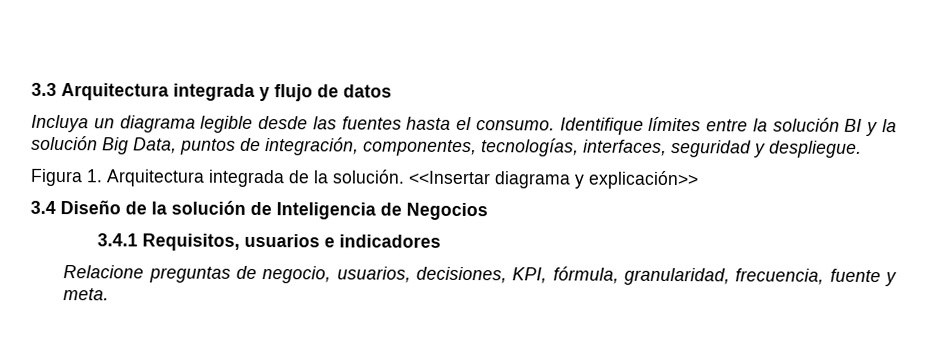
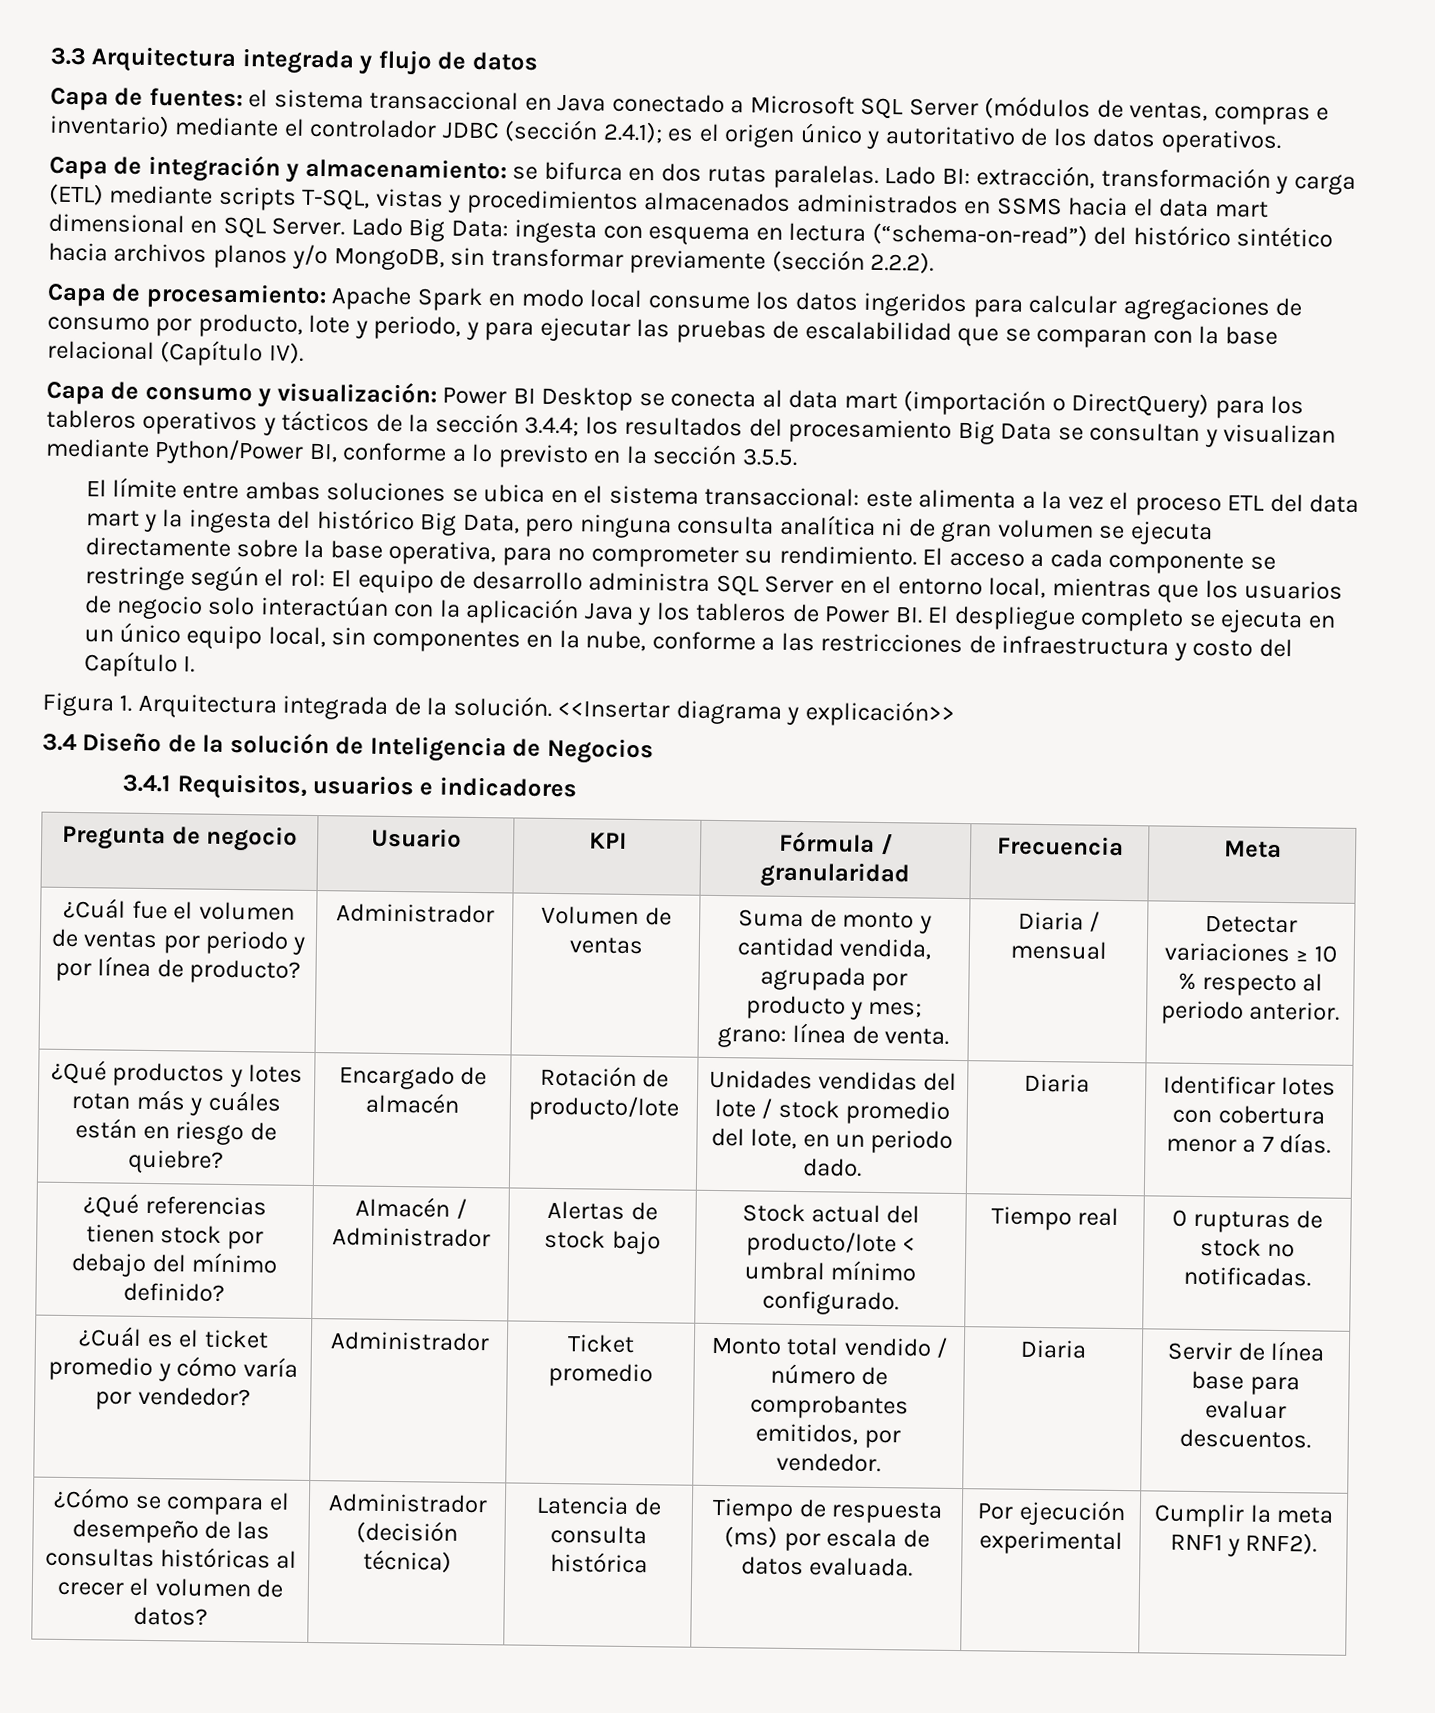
[31,114,897,137] [31,135,862,158] Incluya un diagrama legible desde las fuentes hasta el consumo. Identifique límites entre la solución BI y la solución Big Data, puntos de integración, componentes, tecnologías, interfaces, seguridad y despliegue. -> [50,87,1330,126] [49,114,1282,154] [49,154,1356,195] [49,183,1269,218] [48,213,1334,248] [48,242,935,275] [47,282,1303,321] [47,313,1278,349] [47,340,304,367] [46,381,1305,419] [46,409,1337,448] [45,438,798,469] [85,477,1360,517] [85,509,1213,546] [84,537,1276,575] [84,565,1344,603] [83,595,1336,634] [83,622,1293,661] [83,651,195,678] Capa de fuentes: el sistema transaccional en Java conectado a Microsoft SQL Server (módulos de ventas, compras e inventario) mediante el controlador JDBC (sección 2.4.1); es el origen único y autoritativo de los datos operativos. // Capa de integración y almacenamiento: se bifurca en dos rutas paralelas. Lado BI: extracción, transformación y carga (ETL) mediante scripts T-SQL, vistas y procedimientos almacenados administrados en SSMS hacia el data mart dimensional en SQL Server. Lado Big Data: ingesta con esquema en lectura (“schema-on-read”) del histórico sintético hacia archivos planos y/o MongoDB, sin transformar previamente (sección 2.2.2). // Capa de procesamiento: Apache Spark en modo local consume los datos ingeridos para calcular agregaciones de consumo por producto, lote y periodo, y para ejecutar las pruebas de escalabilidad que se comparan con la base relacional (Capítulo IV). // Capa de consumo y visualización: Power BI Desktop se conecta al data mart (importación o DirectQuery) para los tableros operativos y tácticos de la sección 3.4.4; los resultados del procesamiento Big Data se consultan y visualizan mediante Python/Power BI, conforme a lo previsto en la sección 3.5.5. // El límite entre ambas soluciones se ubica en el sistema transaccional: este alimenta a la vez el proceso ETL del data mart y la ingesta del histórico Big Data, pero ninguna consulta analítica ni de gran volumen se ejecuta directamente sobre la base operativa, para no comprometer su rendimiento. El acceso a cada componente se restringe según el rol: El equipo de desarrollo administra SQL Server en el entorno local, mientras que los usuarios de negocio solo interactúan con la aplicación Java y los tableros de Power BI. El despliegue completo se ejecuta en un único equipo local, sin componentes en la nube, conforme a las restricciones de infraestructura y costo del Capítulo I.
[63,265,897,287] [63,288,110,301] // Relacione preguntas de negocio, usuarios, decisiones, KPI, fórmula, granularidad, frecuencia, fuente y meta. -> [62,825,298,852] [370,827,462,848] [588,832,627,849] [779,831,893,855] [760,861,910,889] [996,835,1124,857] [1223,840,1282,858] [63,897,295,921] [50,928,306,955] [54,956,302,984] [335,903,495,924] [541,905,672,926] [568,937,643,955] [738,909,932,934] [736,937,932,960] [759,966,909,992] [744,995,923,1020] [716,1022,950,1048] [1017,911,1101,932] [1009,940,1107,960] [1205,915,1298,934] [1163,942,1338,963] [1178,972,1323,997] [1159,1000,1341,1025] [50,1059,304,1088] [71,1089,282,1116] [75,1118,277,1146] [128,1149,224,1174] [338,1065,488,1090] [365,1092,460,1114] [539,1065,670,1088] [528,1095,680,1122] [708,1069,958,1091] [713,1098,951,1125] [710,1127,954,1154] [802,1158,862,1177] [1024,1073,1090,1093] [1162,1075,1337,1096] [1172,1105,1325,1125] [1165,1132,1332,1154] [83,1193,267,1218] [85,1224,265,1250] [71,1252,278,1277] [123,1282,225,1302] [355,1196,467,1219] [331,1227,491,1248] [547,1200,658,1221] [544,1229,661,1255] [741,1203,921,1224] [745,1231,917,1258] [743,1260,917,1282] [761,1290,899,1316] [990,1206,1120,1231] [1172,1209,1323,1234] [1199,1237,1296,1258] [1182,1266,1311,1287] [78,1326,269,1349] [48,1356,298,1382] [95,1386,251,1410] [329,1331,490,1352] [567,1334,635,1354] [548,1362,653,1388] [710,1336,949,1358] [769,1363,889,1386] [749,1394,909,1420] [755,1423,901,1449] [775,1452,881,1473] [1020,1339,1087,1359] [1167,1340,1325,1362] [1191,1370,1300,1396] [1204,1400,1287,1420] [1178,1428,1311,1449] [53,1487,290,1516] [71,1519,271,1544] [44,1547,298,1569] [56,1577,285,1598] [132,1606,208,1626] [327,1493,488,1514] [356,1520,458,1544] [362,1549,452,1573] [536,1495,662,1516] [550,1524,647,1545] [549,1551,648,1574] [712,1497,943,1524] [724,1526,930,1552] [740,1556,914,1577] [977,1499,1126,1527] [979,1530,1123,1556] [1154,1503,1333,1528] [1169,1532,1318,1557] // Pregunta de negocio | Usuario | KPI | Fórmula / granularidad | Frecuencia | Meta // ¿Cuál fue el volumen de ventas por periodo y por línea de producto? | Administrador | Volumen de ventas | Suma de monto y cantidad vendida, agrupada por producto y mes; grano: línea de venta. | Diaria / mensual | Detectar variaciones ≥ 10 % respecto al periodo anterior. // ¿Qué productos y lotes rotan más y cuáles están en riesgo de quiebre? | Encargado de almacén | Rotación de producto/lote | Unidades vendidas del lote / stock promedio del lote, en un periodo dado. | Diaria | Identificar lotes con cobertura menor a 7 días. // ¿Qué referencias tienen stock por debajo del mínimo definido? | Almacén / Administrador | Alertas de stock bajo | Stock actual del producto/lote < umbral mínimo configurado. | Tiempo real | 0 rupturas de stock no notificadas. // ¿Cuál es el ticket promedio y cómo varía por vendedor? | Administrador | Ticket promedio | Monto total vendido / número de comprobantes emitidos, por vendedor. | Diaria | Servir de línea base para evaluar descuentos. // ¿Cómo se compara el desempeño de las consultas históricas al crecer el volumen de datos? | Administrador (decisión técnica) | Latencia de consulta histórica | Tiempo de respuesta (ms) por escala de datos evaluada. | Por ejecución experimental | Cumplir la meta RNF1 y RNF2).

